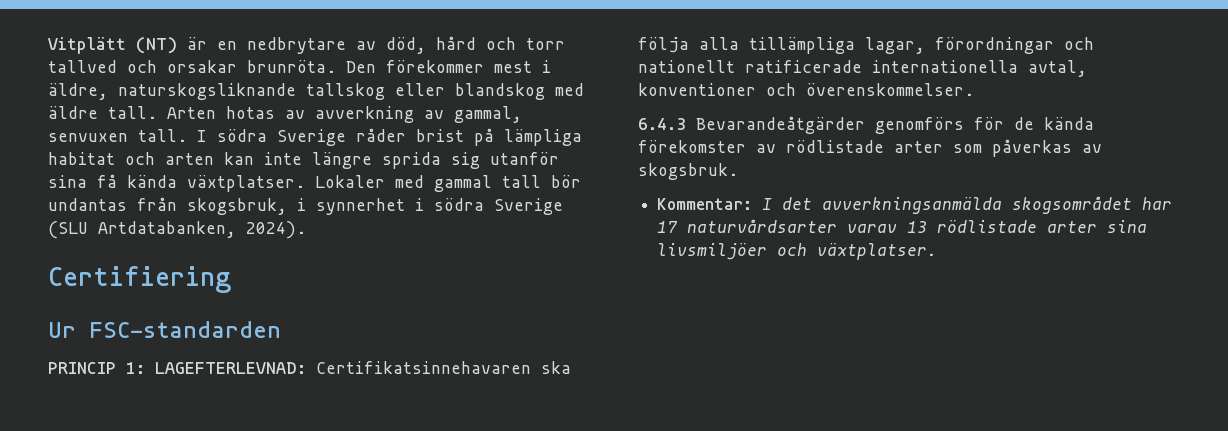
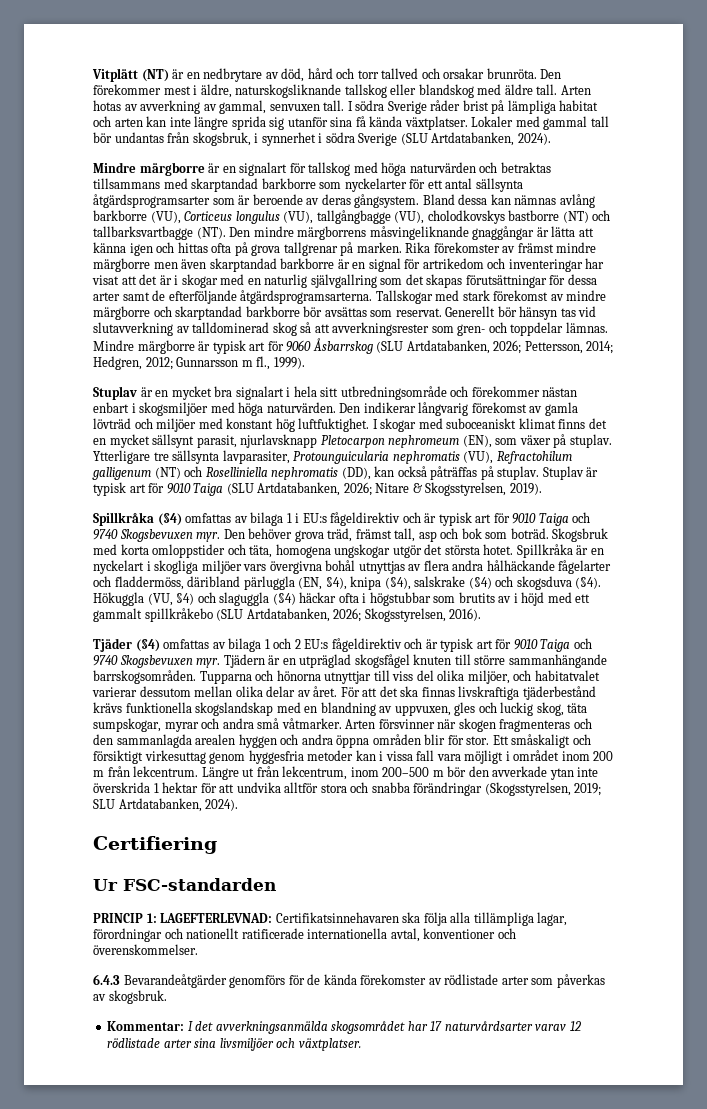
(306, 230) none -> [93,162,551,176] [93,178,523,192] [93,194,595,208] [93,210,611,224] [93,226,594,240] [93,242,597,256] [93,258,605,272] [92,274,597,288] [93,290,607,304] [93,306,597,320] [93,322,608,336] [93,338,614,354] [93,356,305,370] [93,386,578,400] [93,402,578,416] [93,418,607,432] [93,434,612,448] [93,450,572,464] [92,466,599,480] [93,482,542,496] [93,512,591,526] [93,528,609,542] [93,544,604,558] [93,560,612,574] [93,576,602,590] [93,592,591,606] [93,608,482,622] [93,638,592,652] [93,654,607,668] [93,670,600,684] [92,686,596,700] [93,702,588,716] [93,718,592,732] [93,734,591,748] [93,750,614,764] [93,766,599,780] [93,782,602,796] [93,798,239,812] // Mindre märgborre är en signalart för tallskog med höga naturvärden och betraktas tillsammans med skarptandad barkborre som nyckelarter för ett antal sällsynta åtgärdsprogramsarter som är beroende av deras gångsystem. Bland dessa kan nämnas avlång barkborre (VU), Corticeus longulus (VU), tallgångbagge (VU), cholodkovskys bastborre (NT) och tallbarksvartbagge (NT). Den mindre märgborrens måsvingeliknande gnaggångar är lätta att känna igen och hittas ofta på grova tallgrenar på marken. Rika förekomster av främst mindre märgborre men även skarptandad barkborre är en signal för artrikedom och inventeringar har visat att det är i skogar med en naturlig självgallring som det skapas förutsättningar för dessa arter samt de efterföljande åtgärdsprogramsarterna. Tallskogar med stark förekomst av mindre märgborre och skarptandad barkborre bör avsättas som reservat. Generellt bör hänsyn tas vid slutavverkning av talldominerad skog så att avverkningsrester som gren- och toppdelar lämnas. Mindre märgborre är typisk art för 9060 Åsbarrskog (SLU Artdatabanken, 2026; Pettersson, 2014; Hedgren, 2012; Gunnarsson m fl., 1999). // Stuplav är en mycket bra signalart i hela sitt utbredningsområde och förekommer nästan enbart i skogsmiljöer med höga naturvärden. Den indikerar långvarig förekomst av gamla lövträd och miljöer med konstant hög luftfuktighet. I skogar med suboceaniskt klimat finns det en mycket sällsynt parasit, njurlavsknapp Pletocarpon nephromeum (EN), som växer på stuplav. Ytterligare tre sällsynta lavparasiter, Protounguicularia nephromatis (VU), Refractohilum galligenum (NT) och Roselliniella nephromatis (DD), kan också påträffas på stuplav. Stuplav är typisk art för 9010 Taiga (SLU Artdatabanken, 2026; Nitare & Skogsstyrelsen, 2019). // Spillkråka (§4) omfattas av bilaga 1 i EU:s fågeldirektiv och är typisk art för 9010 Taiga och 9740 Skogsbevuxen myr. Den behöver grova träd, främst tall, asp och bok som boträd. Skogsbruk med korta omloppstider och täta, homogena ungskogar utgör det största hotet. Spillkråka är en nyckelart i skogliga miljöer vars övergivna bohål utnyttjas av flera andra hålhäckande fågelarter och fladdermöss, däribland pärluggla (EN, §4), knipa (§4), salskrake (§4) och skogsduva (§4). Hökuggla (VU, §4) och slaguggla (§4) häckar ofta i högstubbar som brutits av i höjd med ett gammalt spillkråkebo (SLU Artdatabanken, 2026; Skogsstyrelsen, 2016). // Tjäder (§4) omfattas av bilaga 1 och 2 EU:s fågeldirektiv och är typisk art för 9010 Taiga och 9740 Skogsbevuxen myr. Tjädern är en utpräglad skogsfågel knuten till större sammanhängande barrskogsområden. Tupparna och hönorna utnyttjar till viss del olika miljöer, och habitatvalet varierar dessutom mellan olika delar av året. För att det ska finnas livskraftiga tjäderbestånd krävs funktionella skogslandskap med en blandning av uppvuxen, gles och luckig skog, täta sumpskogar, myrar och andra små våtmarker. Arten försvinner när skogen fragmenteras och den sammanlagda arealen hyggen och andra öppna områden blir för stor. Ett småskaligt och försiktigt virkesuttag genom hyggesfria metoder kan i vissa fall vara möjligt i området inom 200 m från lekcentrum. Längre ut från lekcentrum, inom 200–500 m bör den avverkade ytan inte överskrida 1 hektar för att undvika alltför stora och snabba förändringar (Skogsstyrelsen, 2019; SLU Artdatabanken, 2024).
[907,221,928,233] 13 -> [569,1021,581,1031] 12

